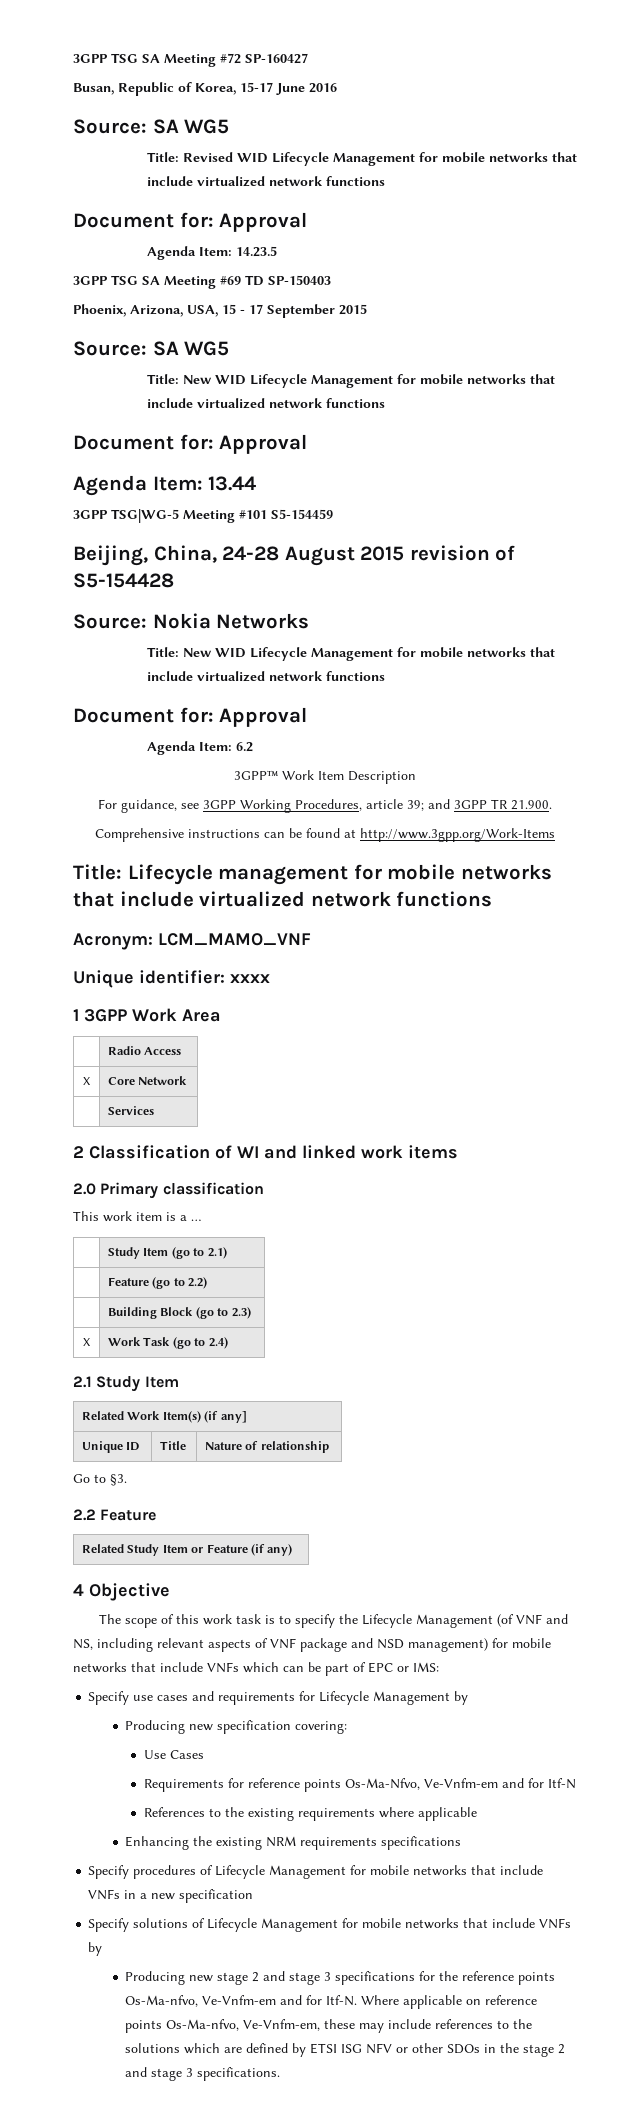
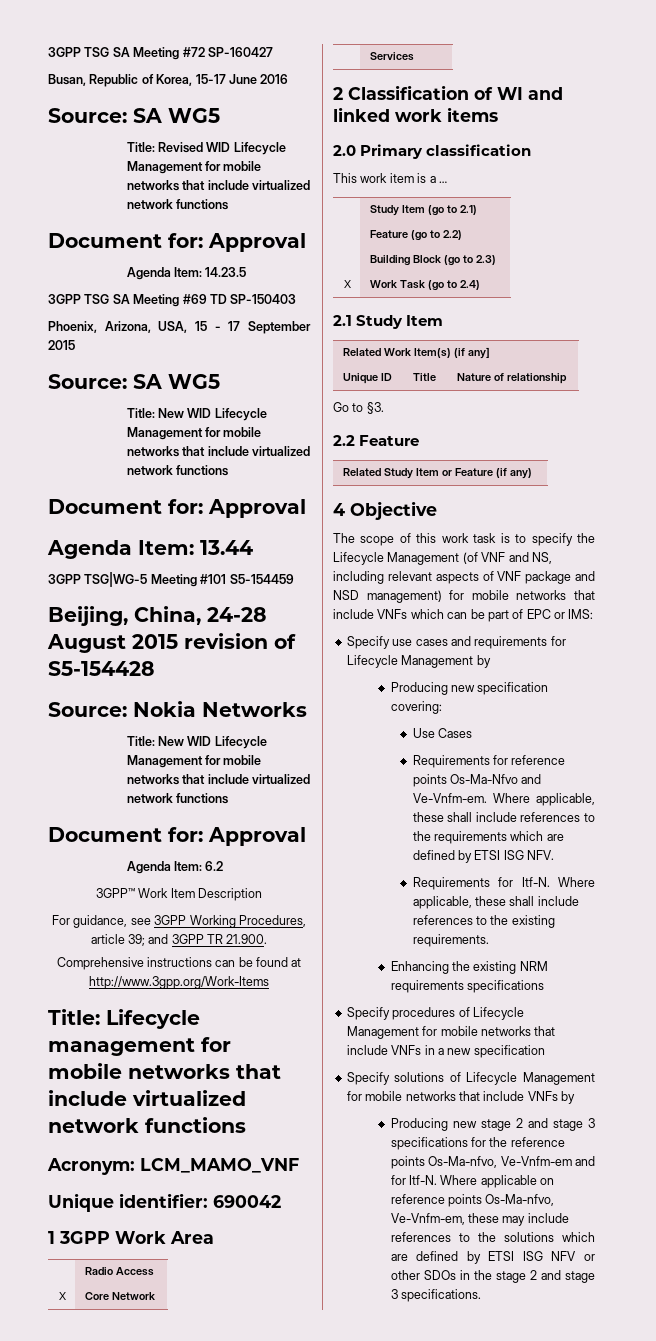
[230,974,270,983] xxxx -> [213,1195,281,1208] 690042
[344,1778,576,1790] [143,1807,477,1821] Os-Ma-Nfvo, Ve-Vnfm-em and for Itf-N // References to the existing requirements where applicable -> [449,774,542,784] [412,793,595,806] [412,812,595,822] [412,831,564,844] [412,850,555,863] [412,877,595,890] [412,896,579,909] [412,915,555,928] [412,934,489,947] Os-Ma-Nfvo and Ve-Vnfm-em. Where applicable, these shall include references to the requirements which are defined by ETSI ISG NFV. // Requirements for Itf-N. Where applicable, these shall include references to the existing requirements.

